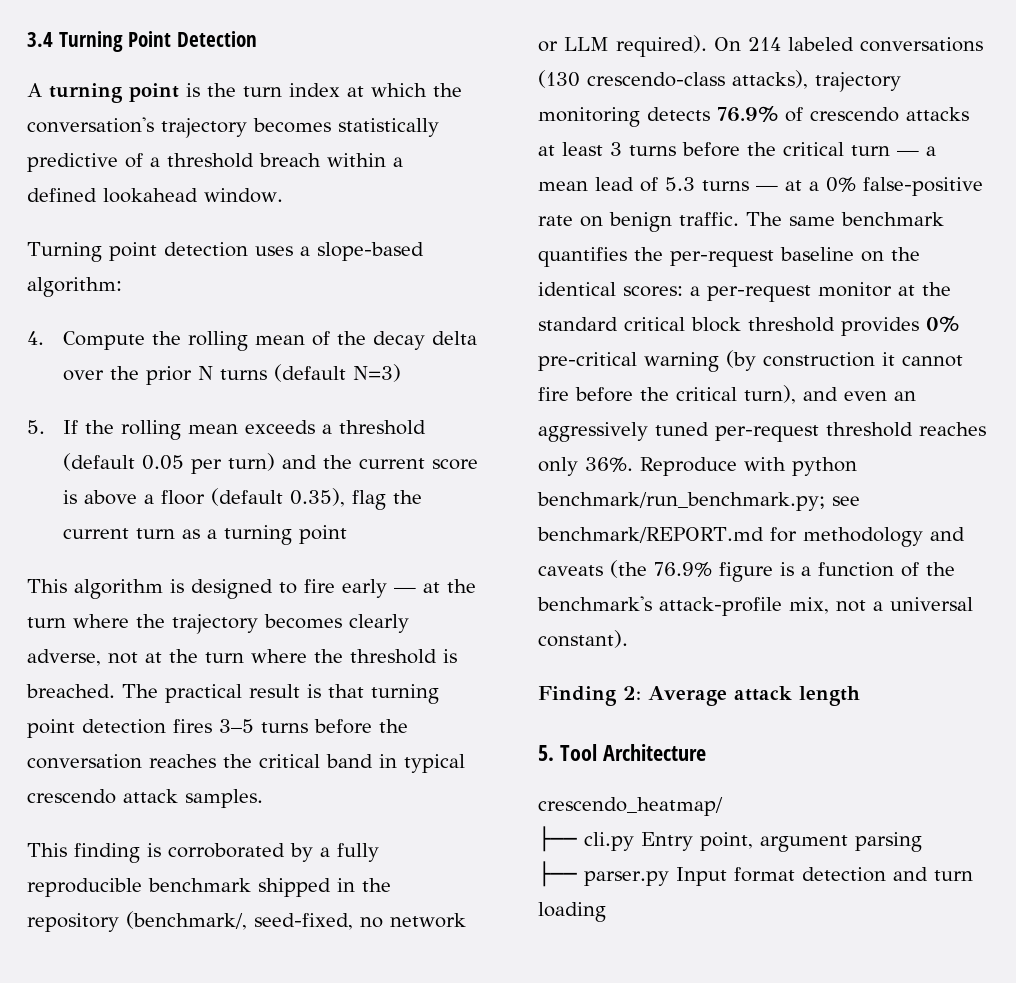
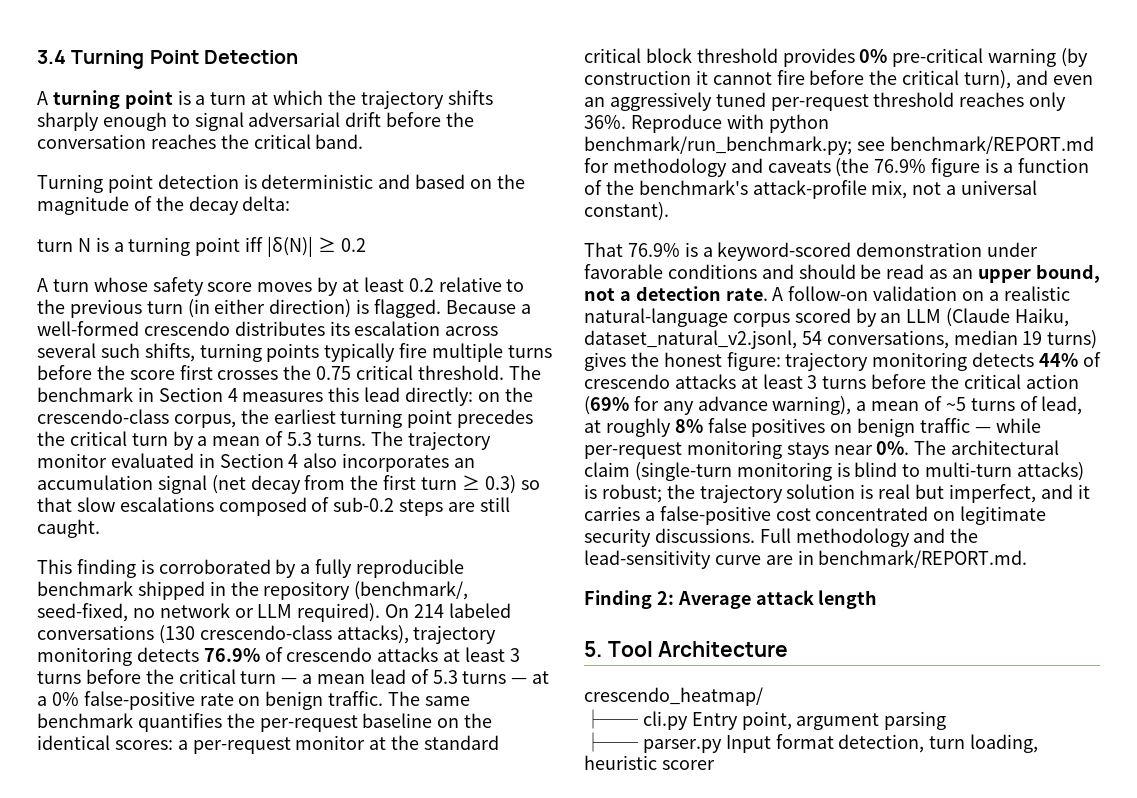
[207,83,462,97] [27,117,439,138] [27,153,403,172] [27,188,283,203] [27,242,424,262] [27,277,122,297] [27,331,477,351] [62,364,401,385] [27,420,426,440] [62,453,478,474] [62,488,422,510] [62,525,347,545] [27,579,476,599] [27,614,409,634] [27,649,457,666] [26,684,439,704] [27,719,308,738] the turn index at which the conversation's trajectory becomes statistically predictive of a threshold breach within a defined lookahead window. // Turning point detection uses a slope-based algorithm: // 4. Compute the rolling mean of the decay delta over the prior N turns (default N=3) // 5. If the rolling mean exceeds a threshold (default 0.05 per turn) and the current score is above a floor (default 0.35), flag the current turn as a turning point // This algorithm is designed to fire early — at the turn where the trajectory becomes clearly adverse, not at the turn where the threshold is breached. The practical result is that turning point detection fires 3–5 turns -> [195,90,493,109] [37,112,382,131] a turn at which the trajectory shifts sharply enough to signal adversarial drift
[326,754,465,773] [27,789,263,808] band in typical crescendo attack samples. -> [315,134,364,149] [37,174,525,193] [37,196,291,215] [37,236,366,257] [37,277,525,296] [37,299,531,318] [37,321,499,336] [37,343,552,362] [37,365,541,380] [37,387,533,406] [37,409,534,428] [37,431,491,450] [37,453,476,472] [37,475,540,494] [37,497,510,516] [37,519,100,538] band. // Turning point detection is deterministic and based on the magnitude of the decay delta: // turn N is a turning point iff |δ(N)| ≥ 0.2 // A turn whose safety score moves by at least 0.2 relative to the previous turn (in either direction) is flagged. Because a well-formed crescendo distributes its escalation across several such shifts, turning points typically fire multiple turns before the score first crosses the 0.75 critical threshold. The benchmark in Section 4 measures this lead directly: on the crescendo-class corpus, the earliest turning point precedes the critical turn by a mean of 5.3 turns. The trajectory monitor evaluated in Section 4 also incorporates an accumulation signal (net decay from the first turn ≥ 0.3) so that slow escalations composed of sub-0.2 steps are still caught.
(628, 639) none -> [584,242,1039,261] [584,264,1100,283] [584,286,1070,301] [584,308,1070,327] [584,330,1098,349] [584,352,1101,371] [584,374,1079,389] [584,396,1083,415] [584,418,1041,437] [584,440,1060,459] [584,462,1085,481] [584,484,1090,503] [584,506,1047,525] [584,528,979,547] [584,550,1028,569] // That 76.9% is a keyword-scored demonstration under favorable conditions and should be read as an upper bound, not a detection rate. A follow-on validation on a realistic natural-language corpus scored by an LLM (Claude Haiku, dataset_natural_v2.jsonl, 54 conversations, median 19 turns) gives the honest figure: trajectory monitoring detects 44% of crescendo attacks at least 3 turns before the critical action (69% for any advance warning), a mean of ~5 turns of lead, at roughly 8% false positives on benign traffic — while per-request monitoring stays near 0%. The architectural claim (single-turn monitoring is blind to multi-turn attacks) is robust; the trajectory solution is real but imperfect, and it carries a false-positive cost concentrated on legitimate security discussions. Full methodology and the lead-sensitivity curve are in benchmark/REPORT.md.
[801,867,973,882] [538,902,606,922] detection and turn loading -> [838,734,1039,753] [584,755,715,770] detection, turn loading, heuristic scorer

